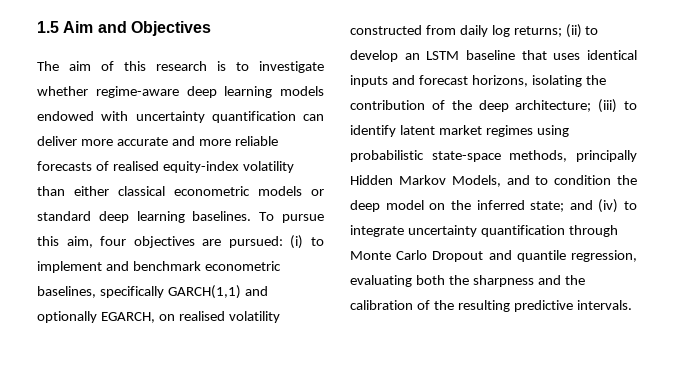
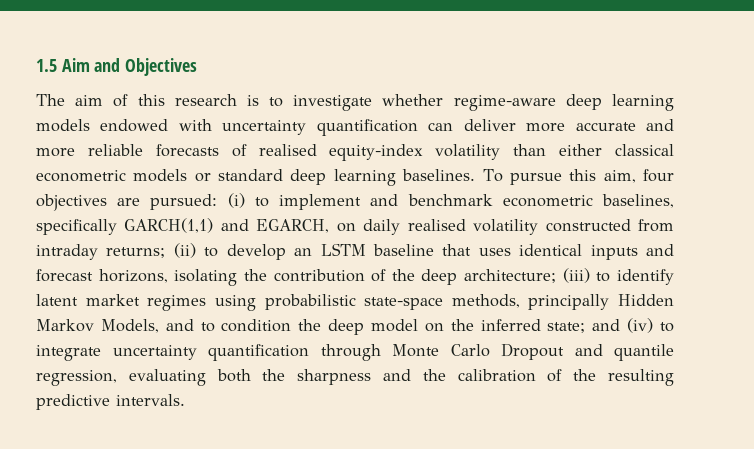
[37,311,97,323] optionally -> (249, 225) none
(175, 317) none -> [363,219,401,235] daily
[459,25,510,37] daily log -> [36,244,98,260] intraday

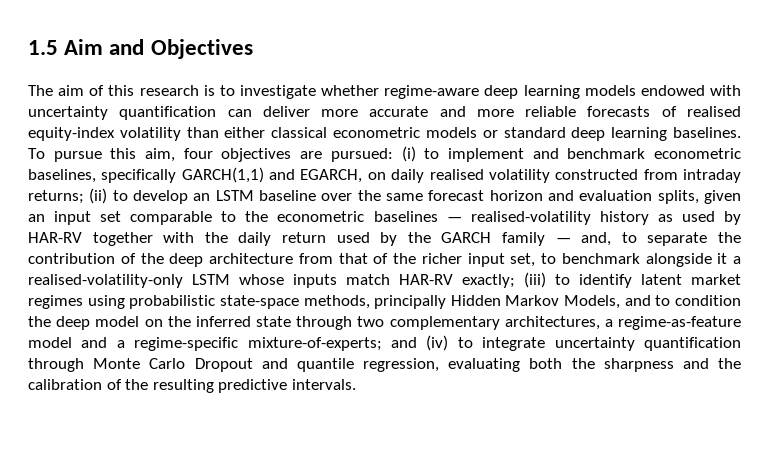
[442,244,674,260] [36,269,238,286] that uses identical inputs and forecast horizons, isolating -> [321,190,741,204] [28,211,742,225] [28,232,708,246] over the same forecast horizon and evaluation splits, given an input set comparable to the econometric baselines — realised-volatility history as used by HAR-RV together with the daily return used by the GARCH family — and, to separate
[464,269,557,283] architecture; -> [209,253,741,267] [28,274,515,288] architecture from that of the richer input set, to benchmark alongside it a realised-volatility-only LSTM whose inputs match HAR-RV exactly;
[547,322,586,333] state; -> [255,316,741,330] [28,337,382,351] state through two complementary architectures, a regime-as-feature model and a regime-specific mixture-of-experts;

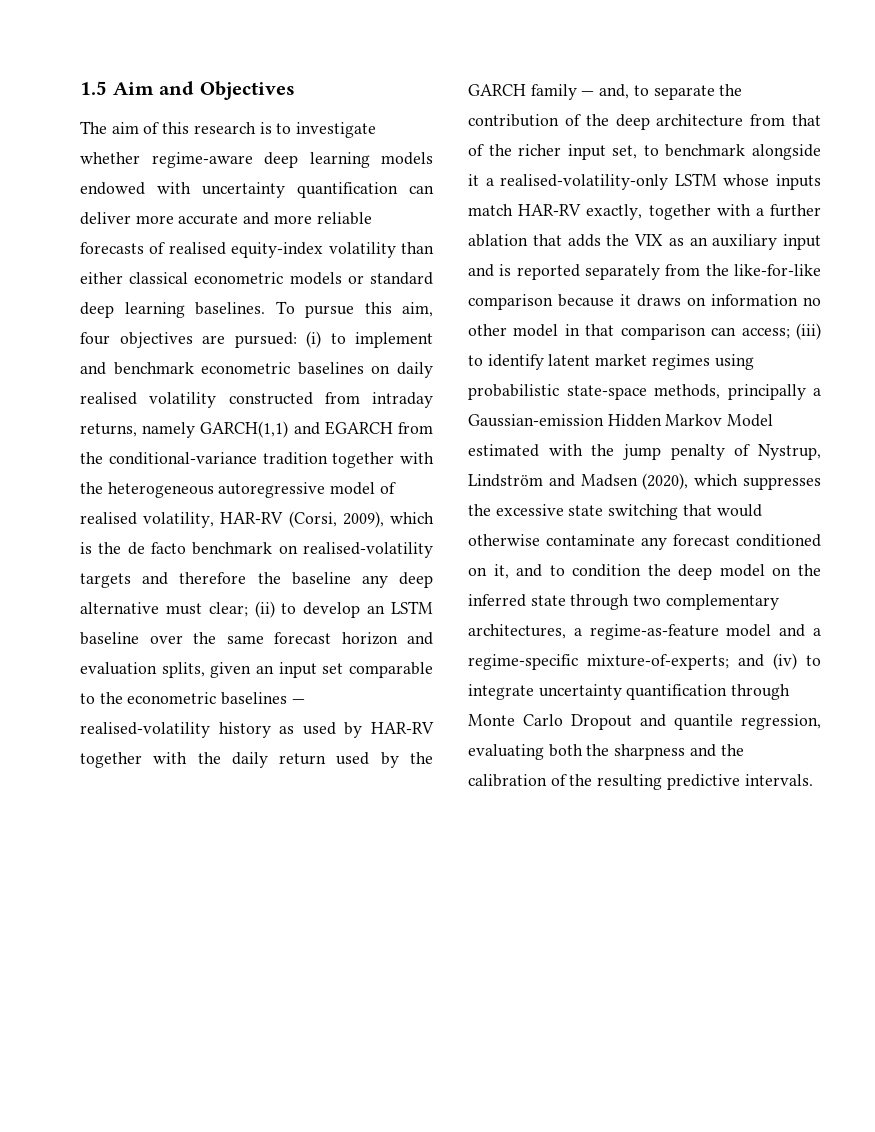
[28,167,363,183] baselines, specifically GARCH(1,1) and EGARCH, -> [297,362,364,375] baselines
[28,190,84,204] returns; -> [80,421,433,438] [80,452,434,468] [80,482,396,498] [80,511,434,528] [80,542,433,558] [80,572,433,588] [80,602,248,617] returns, namely GARCH(1,1) and EGARCH from the conditional-variance tradition together with the heterogeneous autoregressive model of realised volatility, HAR-RV (Corsi, 2009), which is the de facto benchmark on realised-volatility targets and therefore the baseline any deep alternative must clear;
[462,274,515,288] exactly; -> [586,204,821,220] [468,234,821,250] [468,264,821,280] [468,294,821,310] [468,324,790,340] exactly, together with a further ablation that adds the VIX as an auxiliary input and is reported separately from the like-for-like comparison because it draws on information no other model in that comparison can access;
[450,295,621,309] Hidden Markov Models, -> [813,388,821,396] [468,414,774,427] [468,444,821,460] [468,473,821,490] [468,504,762,520] [468,534,821,550] [468,564,509,579] a Gaussian-emission Hidden Markov Model estimated with the jump penalty of Nystrup, Lindström and Madsen (2020), which suppresses the excessive state switching that would otherwise contaminate any forecast conditioned on it,

